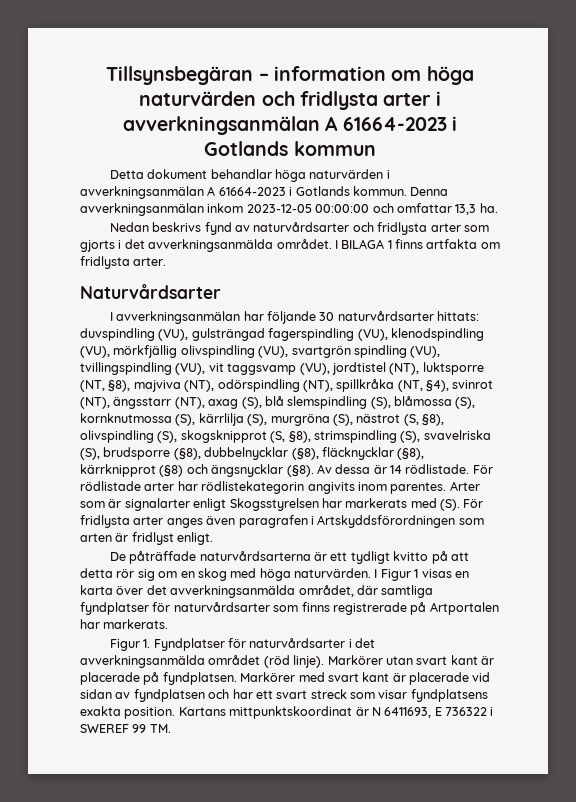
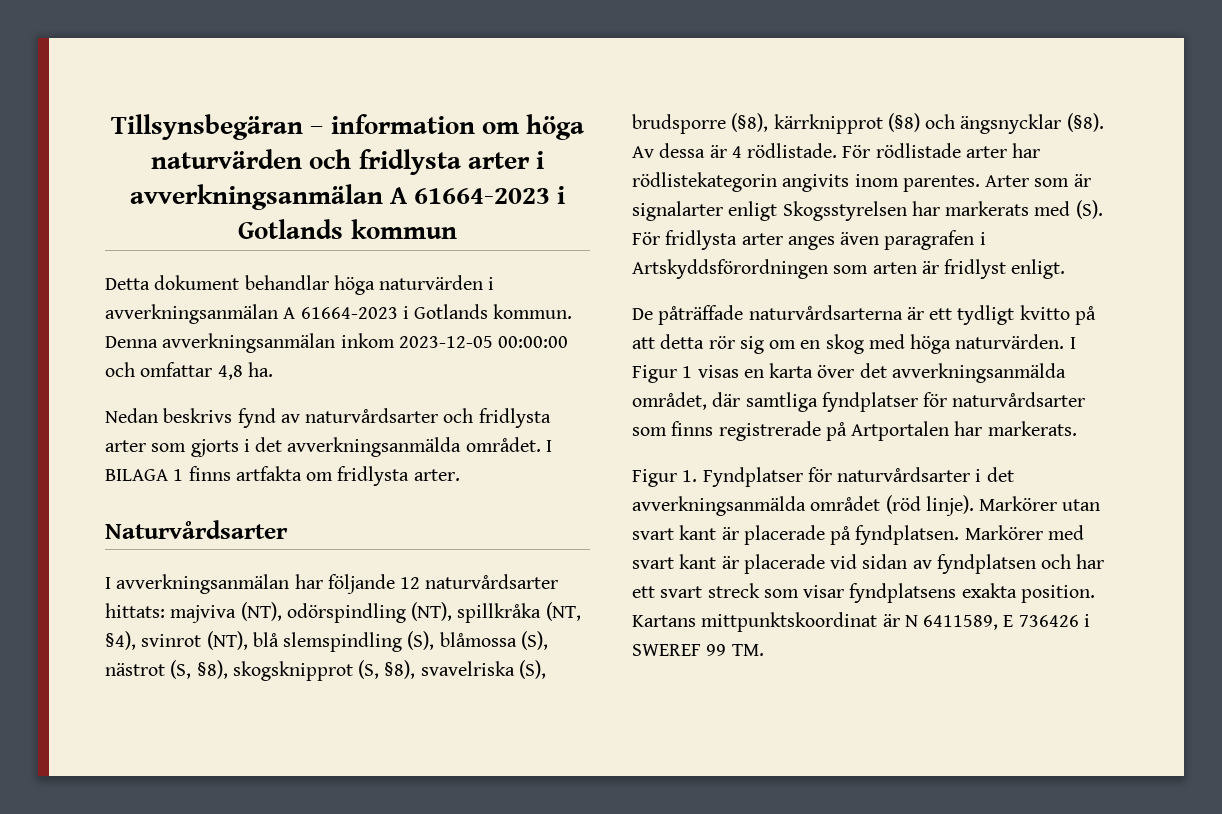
[455,204,477,215] 13,3 -> [217,365,243,380] 4,8
[319,312,335,321] 30 -> [400,577,421,589] 12
[80,328,484,341] [80,345,441,358] [80,362,484,375] [80,380,131,392] duvspindling (VU), gulsträngad fagerspindling (VU), klenodspindling (VU), mörkfjällig olivspindling (VU), svartgrön spindling (VU), tvillingspindling (VU), vit taggsvamp (VU), jordtistel (NT), luktsporre (NT, §8), -> (165, 610) none
[113,397,262,409] ängsstarr (NT), axag (S), -> (248, 640) none
[80,413,353,426] kornknutmossa (S), kärrlilja (S), murgröna (S), -> (548, 640) none
[80,430,178,443] olivspindling (S), -> (228, 669) none
[313,430,421,443] strimspindling (S), -> (416, 669) none
[204,447,425,460] dubbelnycklar (§8), fläcknycklar (§8), -> (769, 122) none
[390,465,402,474] 14 -> [731,146,742,158] 4
[384,707,487,718] 6411693, E 736322 -> [923,615,1079,630] 6411589, E 736426

